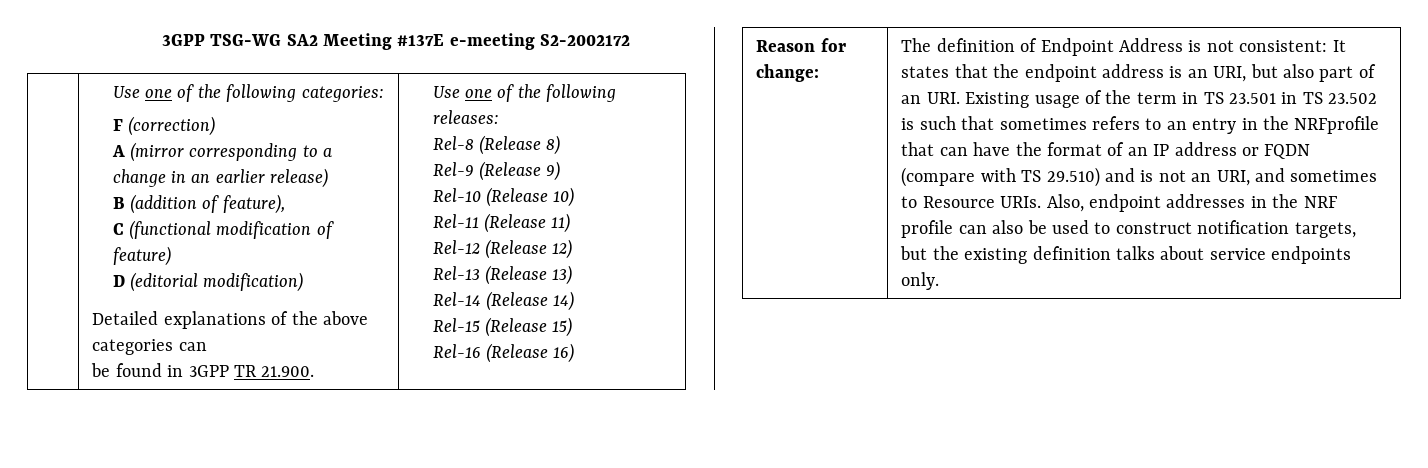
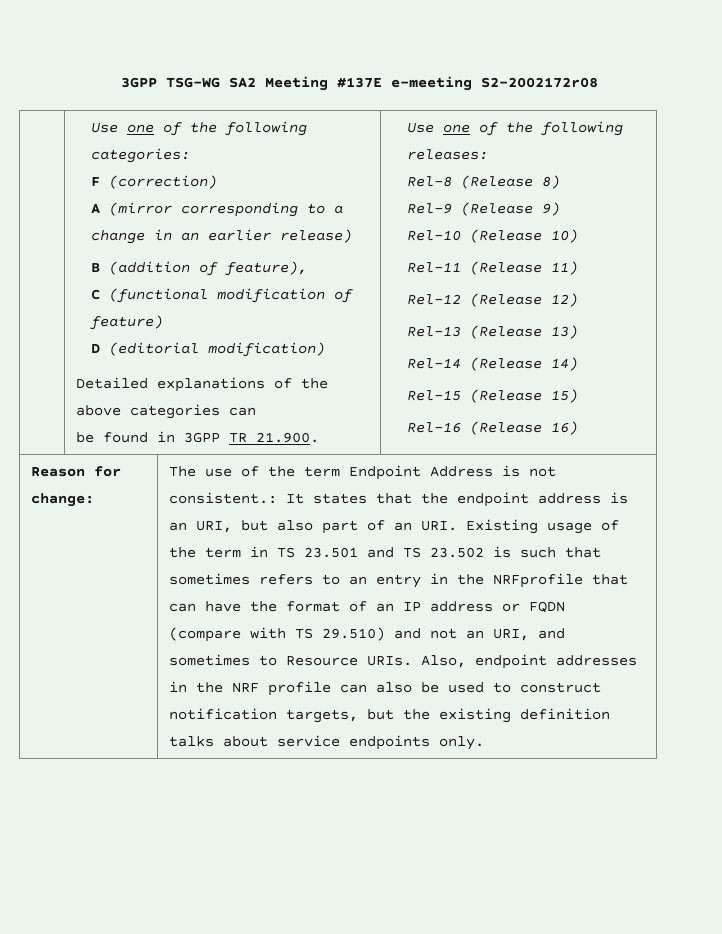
[540,34,631,46] S2-2002172 -> [481,77,599,88] S2-2002172r08
[936,38,1038,52] definition of -> [204,466,340,477] use of the term
[1239,40,1328,52] consistent: -> [168,492,277,504] consistent.:
[1281,92,1298,104] in -> [366,547,394,558] and
[1140,170,1154,182] is -> (421, 633) none

